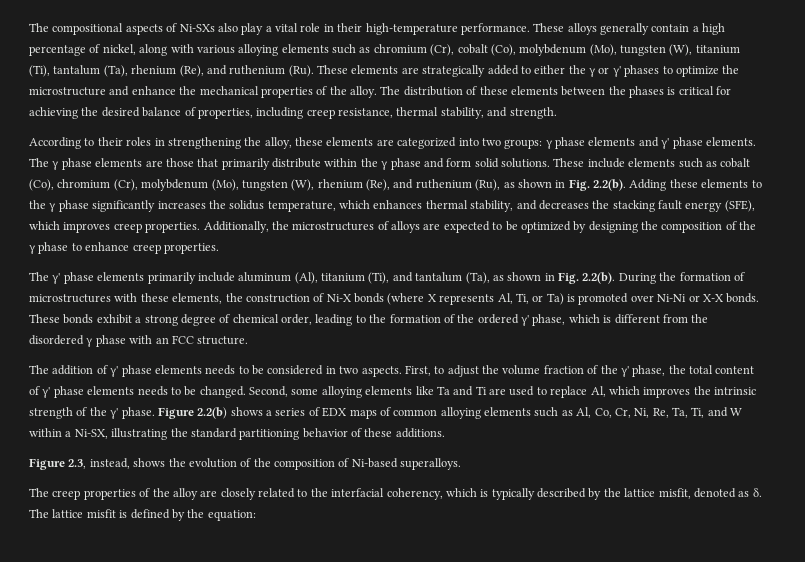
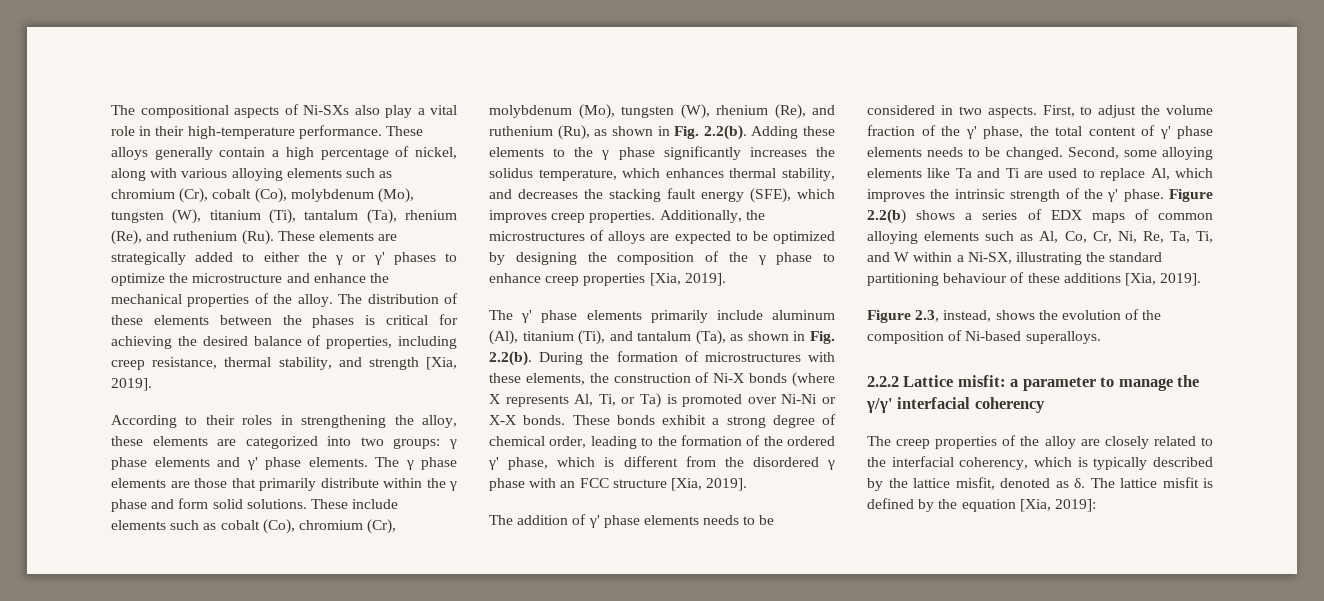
[509,107,557,119] strength. -> [368,357,457,370] [111,378,152,391] strength [Xia, 2019].
[163,243,219,254] properties. -> [583,273,726,286] properties [Xia, 2019].
[197,336,249,345] structure. -> [612,478,748,491] structure [Xia, 2019].
[302,428,445,438] behavior of these additions. -> [943,272,1202,286] behaviour of these additions [Xia, 2019].
(462, 464) none -> [867,375,1200,391] [866,397,1045,413] // 2.2.2 Lattice misfit: a parameter to manage the γ/γ' interfacial coherency
[207,510,256,521] equation: -> [961,499,1096,512] equation [Xia, 2019]:

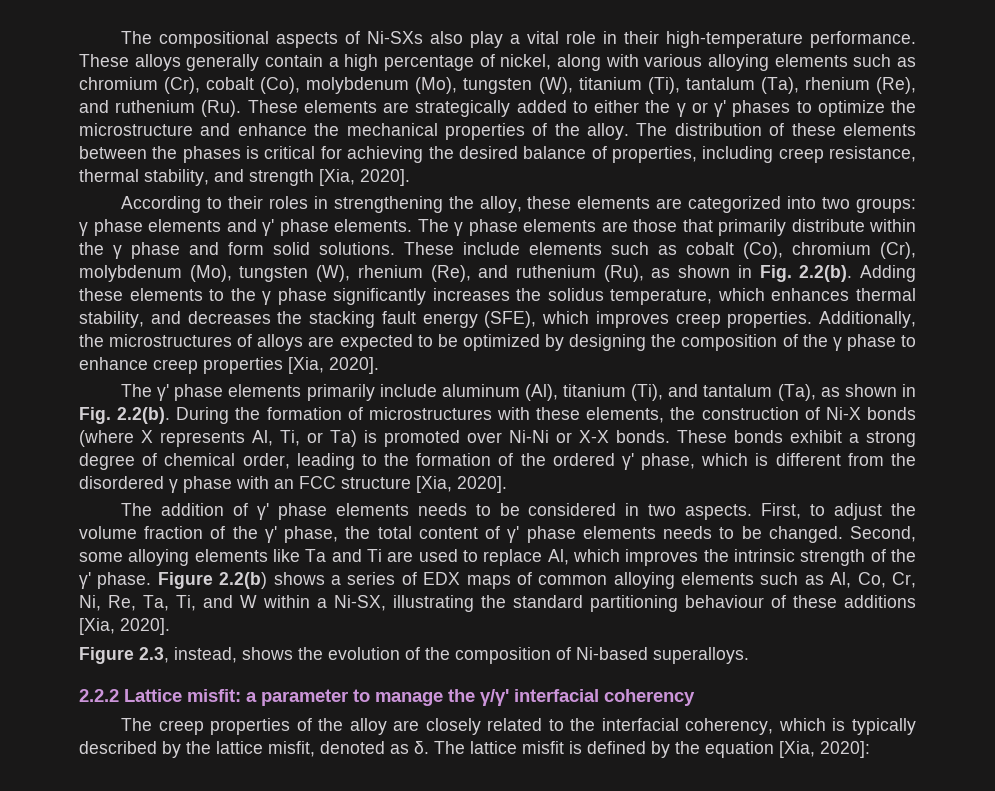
[111,378,152,391] 2019]. -> [360,169,410,186] 2020].
[684,273,726,286] 2019]. -> [329,357,379,374] 2020].
[706,478,748,491] 2019]. -> [457,476,507,493] 2020].
[1160,273,1202,286] 2019]. -> [120,618,170,635] 2020].
[1054,499,1096,512] 2019]: -> [820,741,870,758] 2020]:

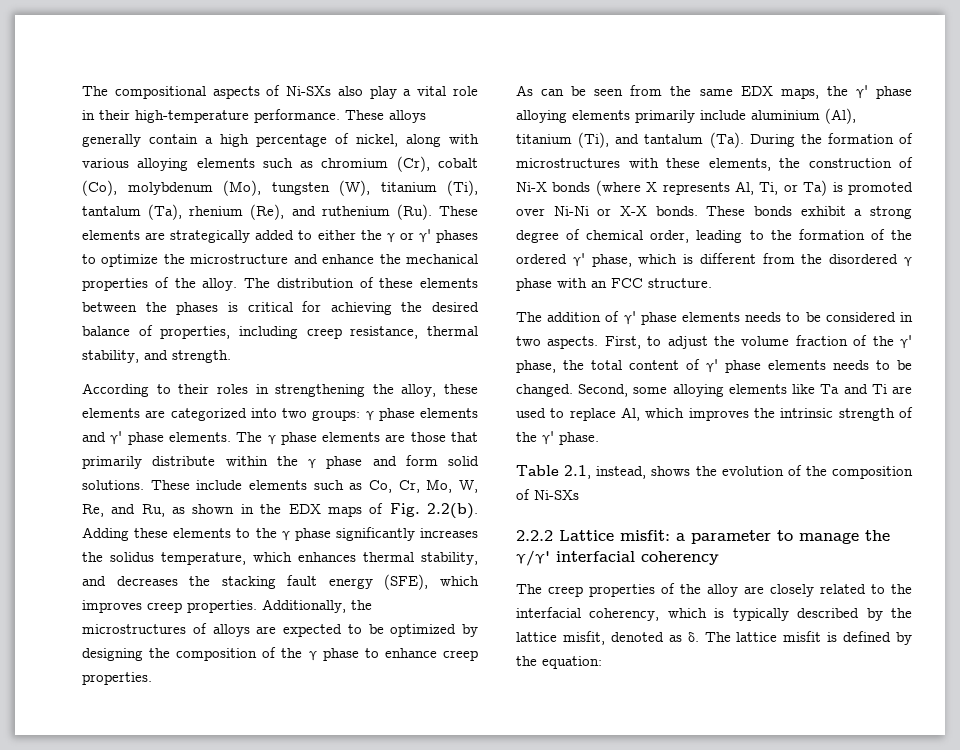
[249,169,410,186] strength [Xia, 2020]. -> [172,350,231,363] strength.
[686,242,916,259] [79,265,752,282] cobalt (Co), chromium (Cr), molybdenum (Mo), tungsten (W), rhenium (Re), and ruthenium (Ru), as shown in -> [369,479,479,493] [82,503,384,517] Co, Cr, Mo, W, Re, and Ru, as shown in the EDX maps of
[203,357,379,374] [121,384,224,401] properties [Xia, 2020]. // The γ' phase -> [82,672,152,685] [516,85,912,99] [516,110,567,123] properties. // As can be seen from the same EDX maps, the γ' phase alloying
[441,384,520,397] aluminum -> [751,110,820,120] aluminium
[777,384,917,401] [79,407,171,424] (Ta), as shown in Fig. 2.2(b). -> [709,132,744,148] (Ta).
[341,476,507,493] structure [Xia, 2020]. -> [648,278,712,288] structure.
[157,572,917,589] [79,595,916,612] [79,618,170,635] [79,647,169,664] Figure 2.2(b) shows a series of EDX maps of common alloying elements such as Al, Co, Cr, Ni, Re, Ta, Ti, and W within a Ni-SX, illustrating the standard partitioning behaviour of these additions [Xia, 2020]. // Figure 2.3, -> [516,465,592,479] // Table 2.1,
[576,647,749,664] Ni-based superalloys. -> [534,490,579,500] Ni-SXs
[705,741,870,758] equation [Xia, 2020]: -> [542,656,602,669] equation:

